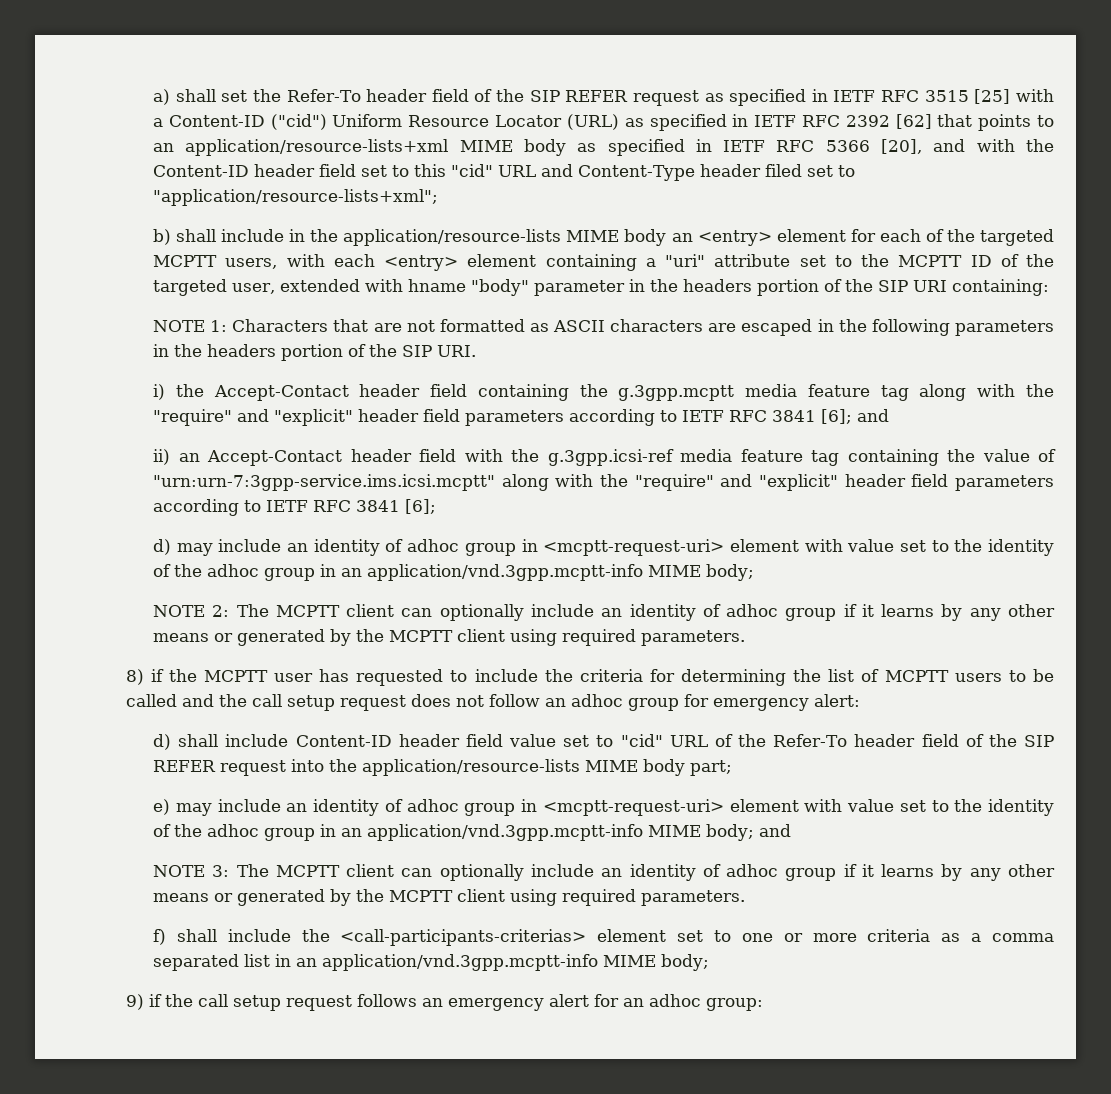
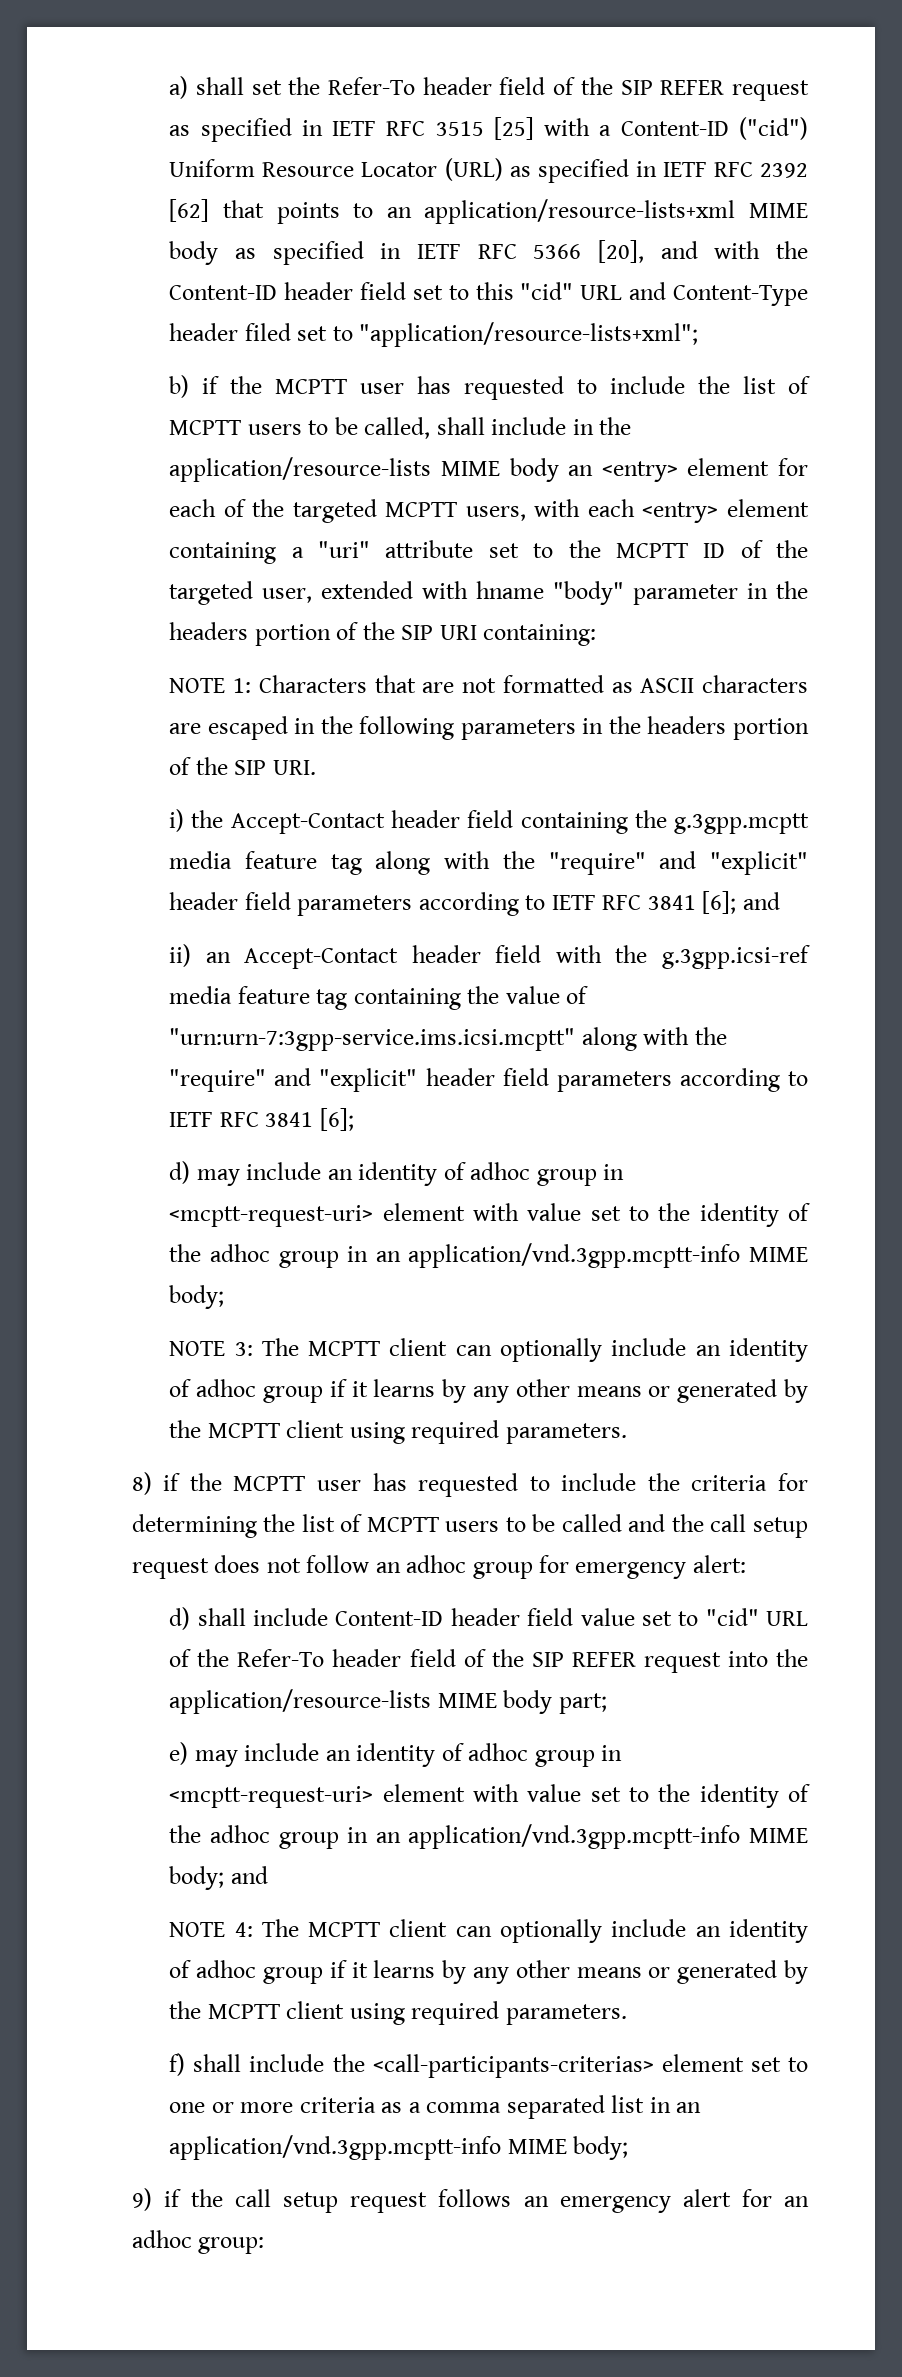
(172, 237) none -> [202,376,810,400] [169,417,431,439] if the MCPTT user has requested to include the list of MCPTT users to be called,
[212,605,230,617] 2: -> [234,1342,253,1356] 3:
[212,865,230,877] 3: -> [234,1922,253,1937] 4:

